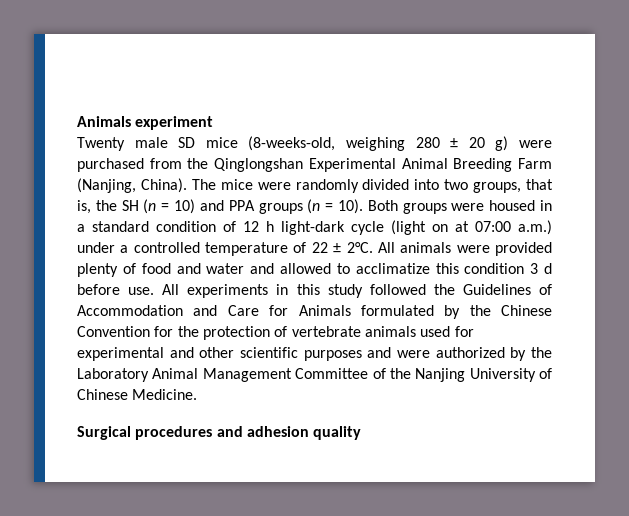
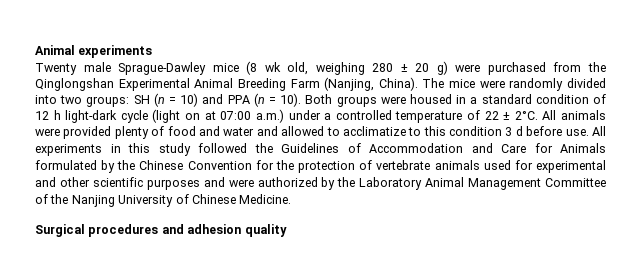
[77,116,214,130] Animals experiment -> [35,45,153,58] Animal experiments
[178,136,336,151] SD mice (8-weeks-old, -> [118,61,309,75] Sprague-Dawley mice (8 wk old,
[473,179,553,193] [77,200,117,214] groups, that is, the -> [86,96,130,107] groups:
[258,203,303,214] groups -> (250, 99) none
(430, 268) none -> [408,127,422,136] to

